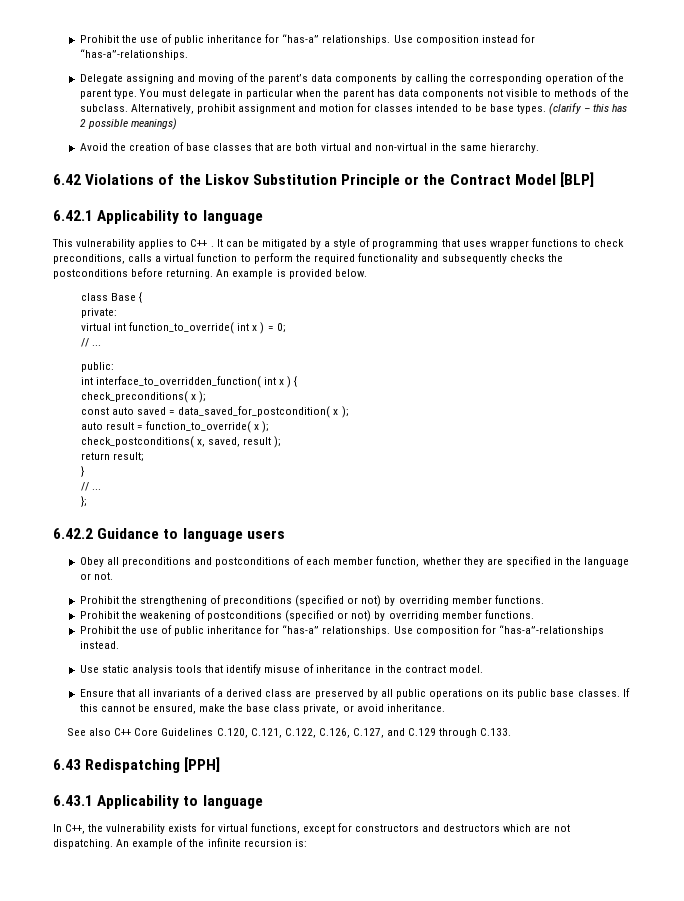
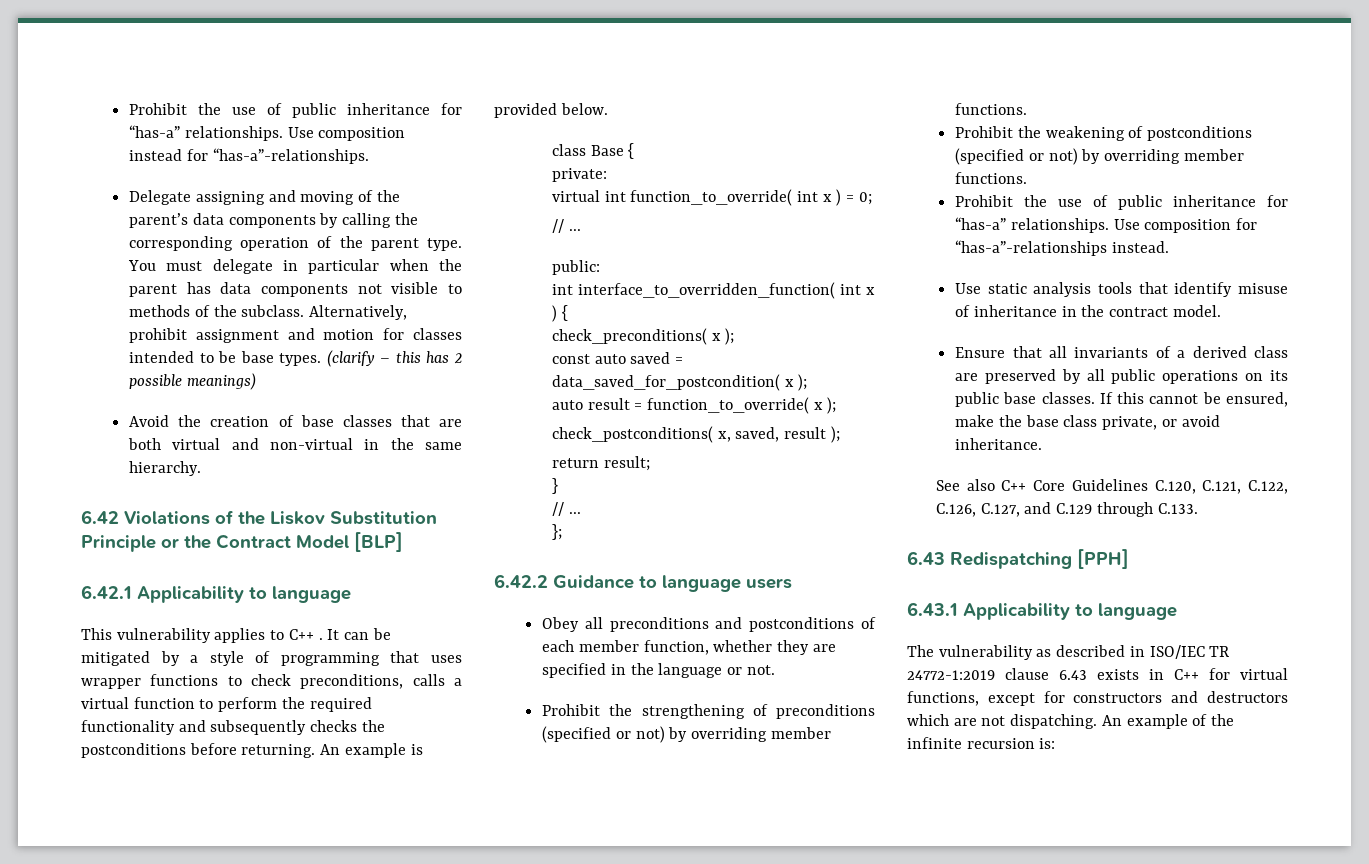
[53,824,198,834] In C++, the vulnerability exists -> [907,645,1230,660] [907,668,1199,680] The vulnerability as described in ISO/IEC TR 24772-1:2019 clause 6.43 exists in C++

